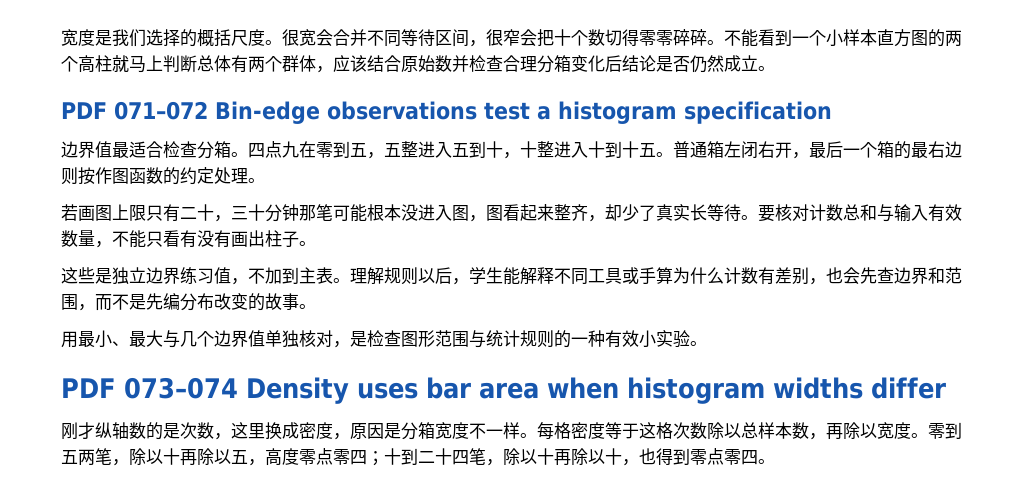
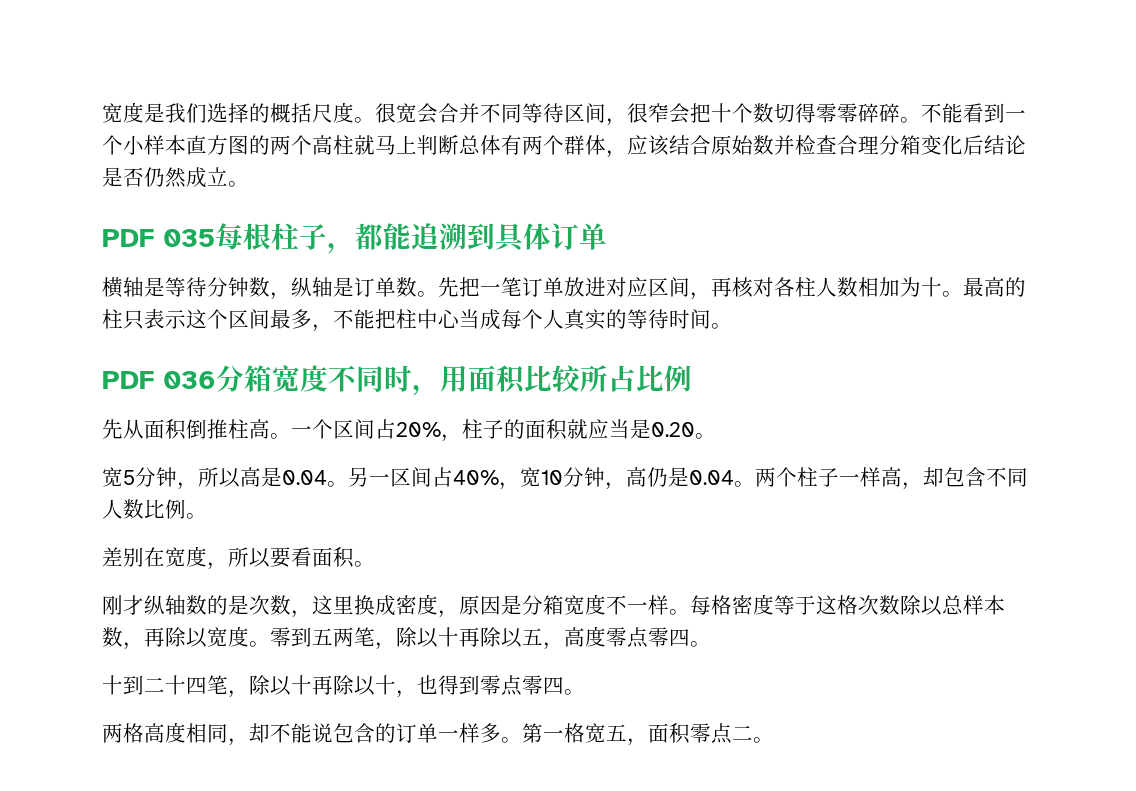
[114,101,832,124] [61,141,962,159] [61,167,265,185] [61,204,962,222] [61,230,316,248] [61,267,962,285] [61,293,316,311] [61,330,707,348] [61,377,946,404] 071–072 Bin-edge observations test a histogram specification // 边界值最适合检查分箱。四点九在零到五，五整进入五到十，十整进入十到十五。普通箱左闭右开，最后一个箱的最右边则按作图函数的约定处理。 // 若画图上限只有二十，三十分钟那笔可能根本没进入图，图看起来整齐，却少了真实长等待。要核对计数总和与输入有效数量，不能只看有没有画出柱子。 // 这些是独立边界练习值，不加到主表。理解规则以后，学生能解释不同工具或手算为什么计数有差别，也会先查边界和范围，而不是先编分布改变的故事。 // 用最小、最大与几个边界值单独核对，是检查图形范围与统计规则的一种有效小实验。 // PDF 073–074 Density uses bar area when histogram widths differ -> [163,223,607,254] [102,277,1026,300] [102,309,732,332] [102,365,692,396] [102,419,716,442] [102,467,1028,490] [102,499,207,519] [102,546,375,570] 035每根柱子，都能追溯到具体订单 // 横轴是等待分钟数，纵轴是订单数。先把一笔订单放进对应区间，再核对各柱人数相加为十。最高的柱只表示这个区间最多，不能把柱中心当成每个人真实的等待时间。 // PDF 036分箱宽度不同时，用面积比较所占比例 // 先从面积倒推柱高。一个区间占20%，柱子的面积就应当是0.20。 // 宽5分钟，所以高是0.04。另一区间占40%，宽10分钟，高仍是0.04。两个柱子一样高，却包含不同人数比例。 // 差别在宽度，所以要看面积。
[367,451,384,466] ； -> [690,641,711,647] 。 //
(775, 461) none -> [102,722,774,746] // 两格高度相同，却不能说包含的订单一样多。第一格宽五，面积零点二。

